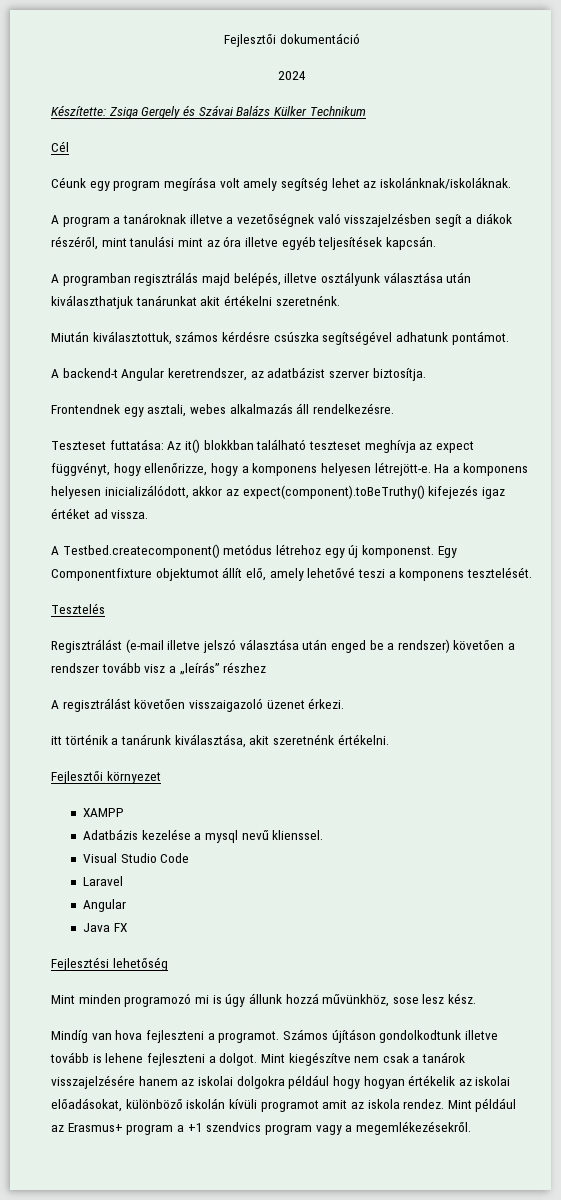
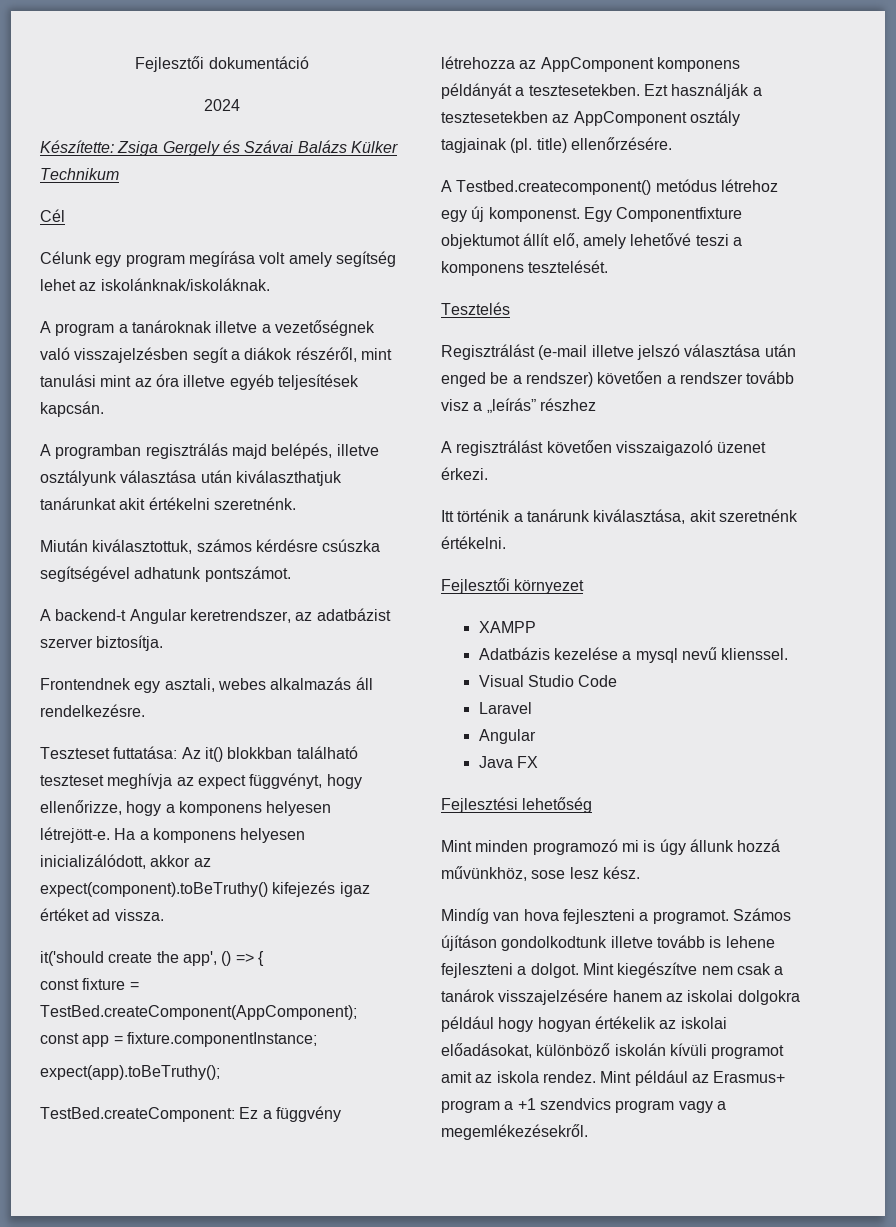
[51,177,86,188] Céunk -> [40,251,92,264] Célunk
[451,331,509,345] pontámot. -> [204,566,291,582] pontszámot.
(149, 514) none -> [40,951,264,966] [40,978,139,990] [40,1005,357,1020] [40,1032,317,1047] [40,1065,220,1080] [40,1106,341,1122] [441,56,740,72] [441,83,762,99] [441,110,740,126] [441,137,672,153] // it('should create the app', () => { // const fixture = TestBed.createComponent(AppComponent); // const app = fixture.componentInstance; // expect(app).toBeTruthy(); // TestBed.createComponent: Ez a függvény létrehozza az AppComponent komponens példányát a tesztesetekben. Ezt használják a tesztesetekben az AppComponent osztály tagjainak (pl. title) ellenőrzésére.
[51,736,62,745] itt -> [441,510,454,522] Itt

